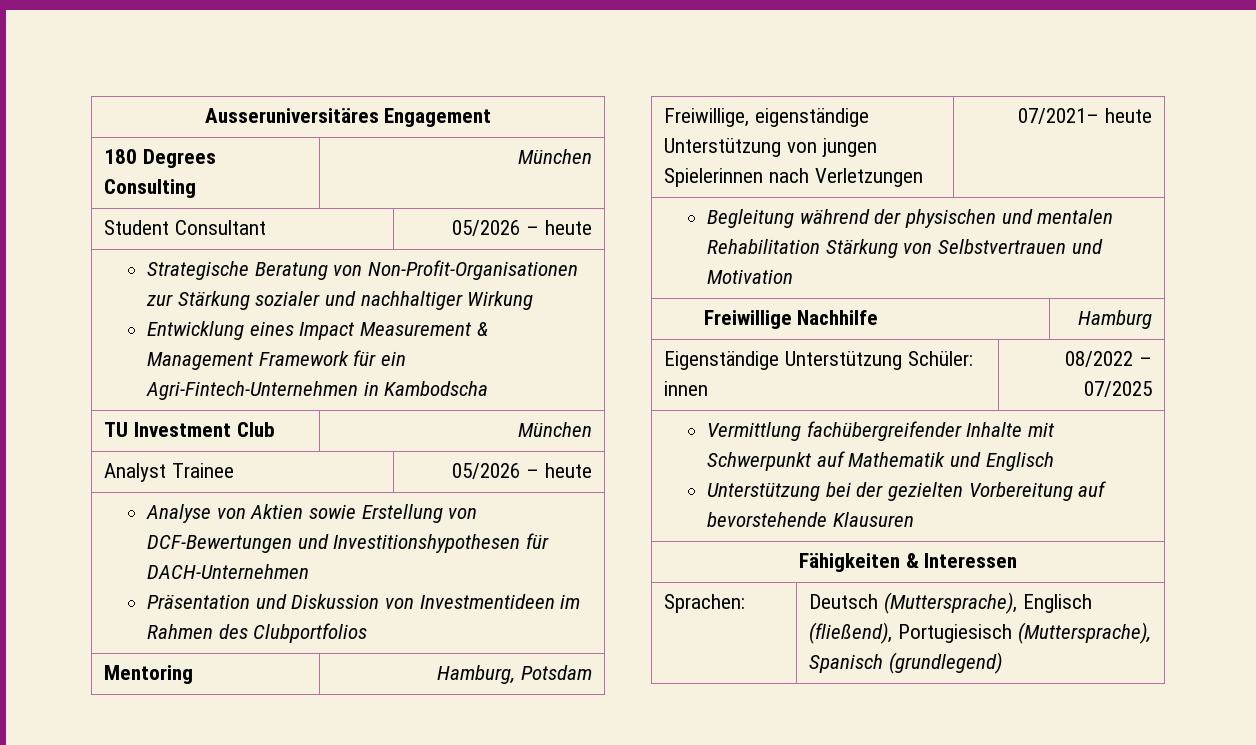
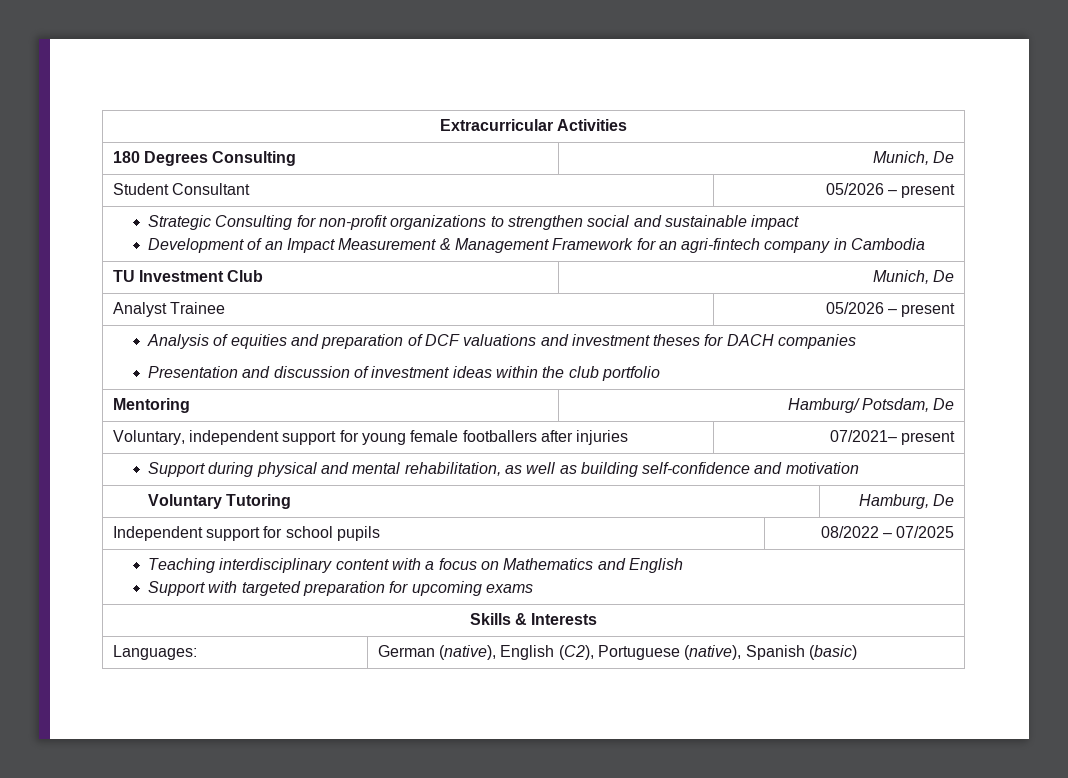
[204,108,492,127] Ausseruniversitäres Engagement -> [439,119,628,131] Extracurricular Activities
[517,149,592,164] München -> [873,151,955,165] Munich, De
[544,220,592,235] [147,260,579,280] [146,291,534,310] [147,321,294,340] heute // Strategische Beratung von Non-Profit-Organisationen zur Stärkung sozialer und nachhaltiger Wirkung // Entwicklung eines -> [901,184,956,198] [147,215,800,230] [147,238,283,253] present // Strategic Consulting for non-profit organizations to strengthen social and sustainable impact // Development of an
[353,350,407,366] [146,381,489,400] für ein Agri-Fintech-Unternehmen in Kambodscha -> [636,238,926,253] for an agri-fintech company in Cambodia
[517,422,592,437] München -> [873,270,955,284] Munich, De
[544,463,592,478] [146,504,478,523] [147,533,550,553] [147,564,310,579] [147,594,581,609] [147,623,368,643] [104,665,194,684] [436,665,592,684] [664,108,870,127] [664,138,877,157] [664,168,923,187] [1017,108,1152,124] [707,209,1114,228] [707,239,1103,258] [707,269,794,284] [703,310,879,329] [1077,310,1152,329] [664,351,973,370] [664,381,709,396] [1064,351,1152,367] [1083,381,1152,397] [707,421,1056,441] [707,451,1054,471] [707,481,1107,501] [707,512,914,527] [798,553,1018,572] [664,594,746,613] [809,592,1092,614] [809,622,1151,644] [809,652,1003,674] heute // Analyse von Aktien sowie Erstellung von DCF-Bewertungen und Investitionshypothesen für DACH-Unternehmen // Präsentation und Diskussion von Investmentideen im Rahmen des Clubportfolios // Mentoring | Hamburg, Potsdam // Freiwillige, eigenständige Unterstützung von jungen Spielerinnen nach Verletzungen | 07/2021– heute // Begleitung während der physischen und mentalen Rehabilitation Stärkung von Selbstvertrauen und Motivation // Freiwillige Nachhilfe | Hamburg // Eigenständige Unterstützung Schüler: innen | 08/2022 – 07/2025 // Vermittlung fachübergreifender Inhalte mit Schwerpunkt auf Mathematik und Englisch // Unterstützung bei der gezielten Vorbereitung auf bevorstehende Klausuren // Fähigkeiten & Interessen // Sprachen: | Deutsch (Muttersprache), Englisch (fließend), Portugiesisch (Muttersprache), Spanisch (grundlegend) -> [901,303,956,317] [146,334,857,349] [147,366,660,381] [112,398,190,413] [787,398,955,413] [112,430,629,445] [830,430,956,445] [147,462,859,477] [148,494,292,509] [859,494,955,509] [112,526,380,541] [820,526,955,538] [147,558,683,573] [147,581,533,596] [469,613,598,625] [112,645,197,660] [377,645,857,660] present // Analysis of equities and preparation of DCF valuations and investment theses for DACH companies // Presentation and discussion of investment ideas within the club portfolio // Mentoring | Hamburg/ Potsdam, De // Voluntary, independent support for young female footballers after injuries | 07/2021– present // Support during physical and mental rehabilitation, as well as building self-confidence and motivation // Voluntary Tutoring | Hamburg, De // Independent support for school pupils | 08/2022 – 07/2025 // Teaching interdisciplinary content with a focus on Mathematics and English // Support with targeted preparation for upcoming exams // Skills & Interests // Languages: | German (native), English (C2), Portuguese (native), Spanish (basic)

